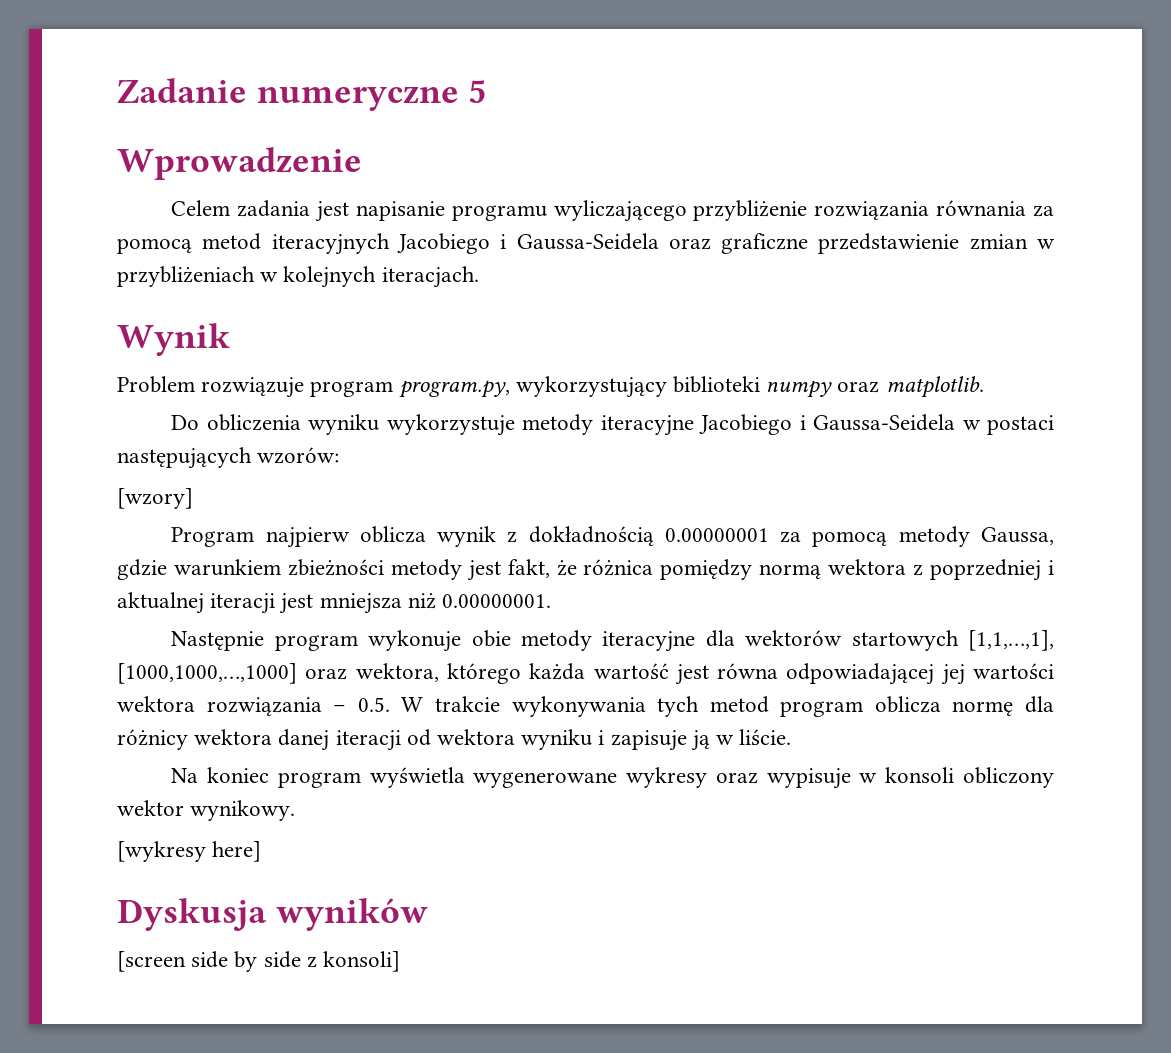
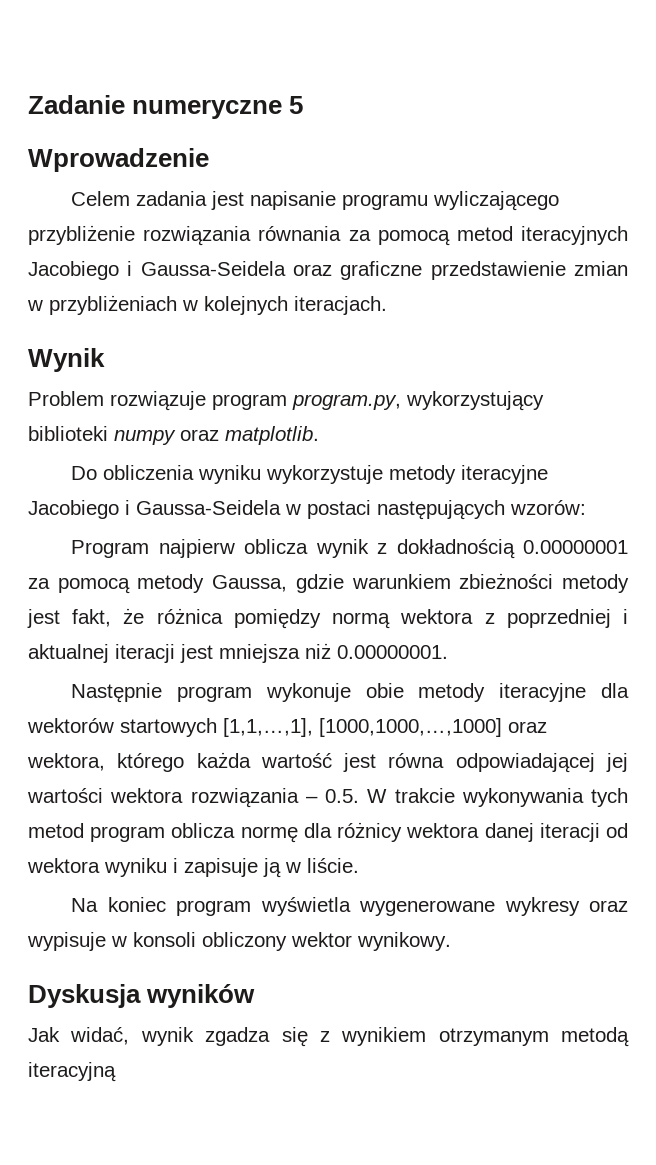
[117,488,193,509] // [wzory] -> (586, 507) none
[117,841,262,862] // [wykresy here] -> (451, 941) none
[117,951,401,972] [screen side by side z konsoli] -> [28,1027,629,1047] [28,1062,116,1082] Jak widać, wynik zgadza się z wynikiem otrzymanym metodą iteracyjną

